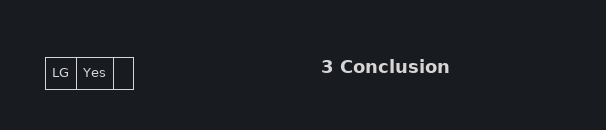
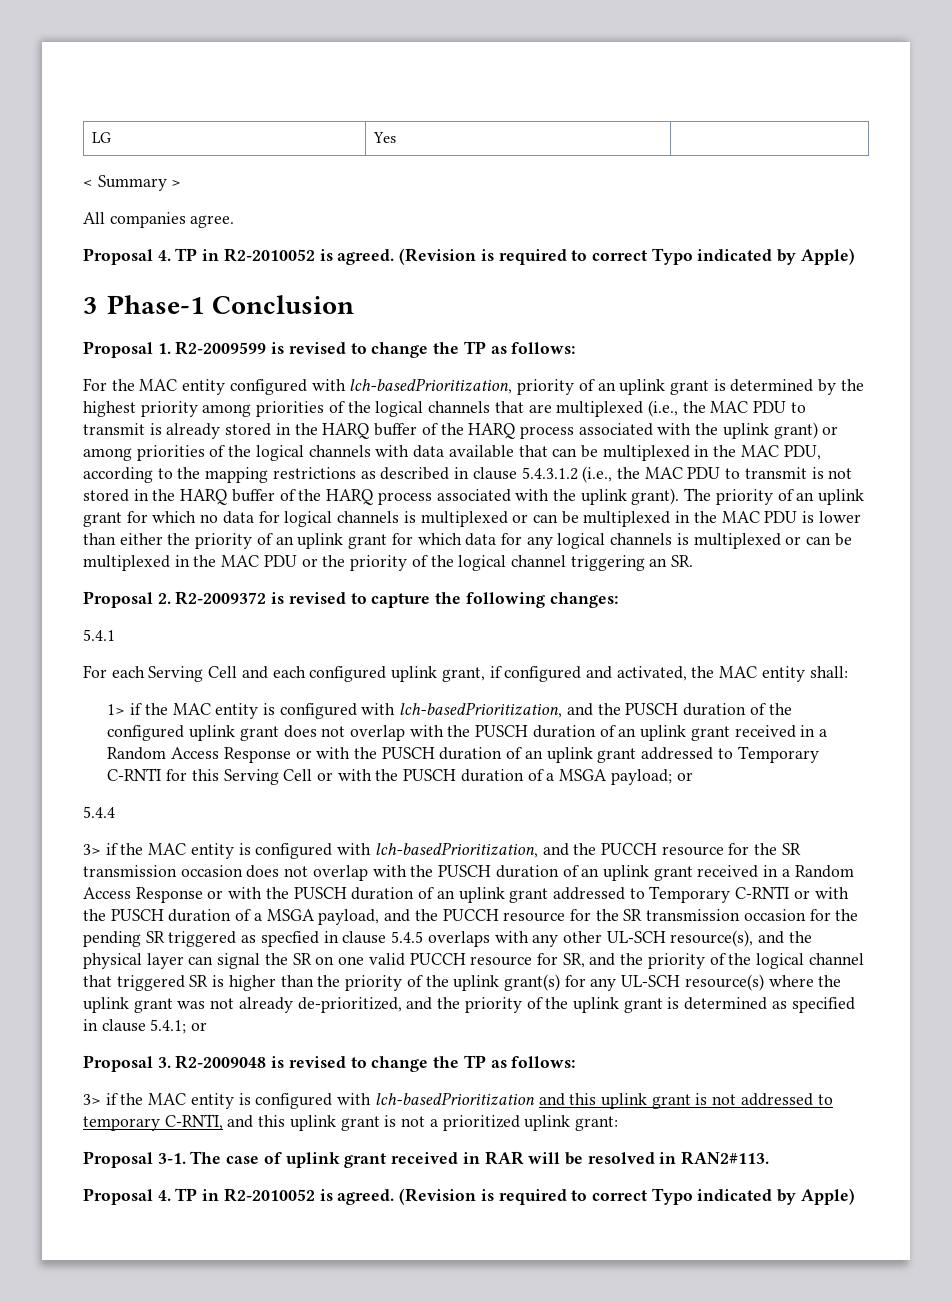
(106, 72) none -> [83,175,182,191] [83,212,235,228] [83,248,855,265] // < Summary > // All companies agree. // Proposal 4. TP in R2-2010052 is agreed. (Revision is required to correct Typo indicated by Apple)
(334, 66) none -> [107,295,205,314] Phase-1
(451, 66) none -> [83,341,576,358] [83,378,864,395] [83,400,806,417] [83,422,839,439] [83,445,821,461] [83,466,853,483] [83,488,865,505] [83,511,861,527] [83,533,852,549] [83,555,694,571] [83,591,618,608] [83,629,115,641] [83,665,848,682] [107,702,792,719] [107,725,827,741] [107,746,819,763] [107,768,693,785] [83,806,115,818] [83,842,801,859] [83,865,854,881] [83,886,849,903] [83,909,859,925] [83,930,812,947] [83,953,864,969] [83,974,842,991] [83,997,855,1013] [83,1019,208,1034] [83,1055,576,1072] [83,1092,833,1109] [83,1114,618,1131] [83,1151,770,1168] [83,1188,855,1205] // Proposal 1. R2-2009599 is revised to change the TP as follows: // For the MAC entity configured with lch-basedPrioritization, priority of an uplink grant is determined by the highest priority among priorities of the logical channels that are multiplexed (i.e., the MAC PDU to transmit is already stored in the HARQ buffer of the HARQ process associated with the uplink grant) or among priorities of the logical channels with data available that can be multiplexed in the MAC PDU, according to the mapping restrictions as described in clause 5.4.3.1.2 (i.e., the MAC PDU to transmit is not stored in the HARQ buffer of the HARQ process associated with the uplink grant). The priority of an uplink grant for which no data for logical channels is multiplexed or can be multiplexed in the MAC PDU is lower than either the priority of an uplink grant for which data for any logical channels is multiplexed or can be multiplexed in the MAC PDU or the priority of the logical channel triggering an SR. // Proposal 2. R2-2009372 is revised to capture the following changes: // 5.4.1 // For each Serving Cell and each configured uplink grant, if configured and activated, the MAC entity shall: // 1> if the MAC entity is configured with lch-basedPrioritization, and the PUSCH duration of the configured uplink grant does not overlap with the PUSCH duration of an uplink grant received in a Random Access Response or with the PUSCH duration of an uplink grant addressed to Temporary C-RNTI for this Serving Cell or with the PUSCH duration of a MSGA payload; or // 5.4.4 // 3> if the MAC entity is configured with lch-basedPrioritization, and the PUCCH resource for the SR transmission occasion does not overlap with the PUSCH duration of an uplink grant received in a Random Access Response or with the PUSCH duration of an uplink grant addressed to Temporary C-RNTI or with the PUSCH duration of a MSGA payload, and the PUCCH resource for the SR transmission occasion for the pending SR triggered as specfied in clause 5.4.5 overlaps with any other UL-SCH resource(s), and the physical layer can signal the SR on one valid PUCCH resource for SR, and the priority of the logical channel that triggered SR is higher than the priority of the uplink grant(s) for any UL-SCH resource(s) where the uplink grant was not already de-prioritized, and the priority of the uplink grant is determined as specified in clause 5.4.1; or // Proposal 3. R2-2009048 is revised to change the TP as follows: // 3> if the MAC entity is configured with lch-basedPrioritization and this uplink grant is not addressed to temporary C-RNTI, and this uplink grant is not a prioritized uplink grant: // Proposal 3-1. The case of uplink grant received in RAR will be resolved in RAN2#113. // Proposal 4. TP in R2-2010052 is agreed. (Revision is required to correct Typo indicated by Apple)

